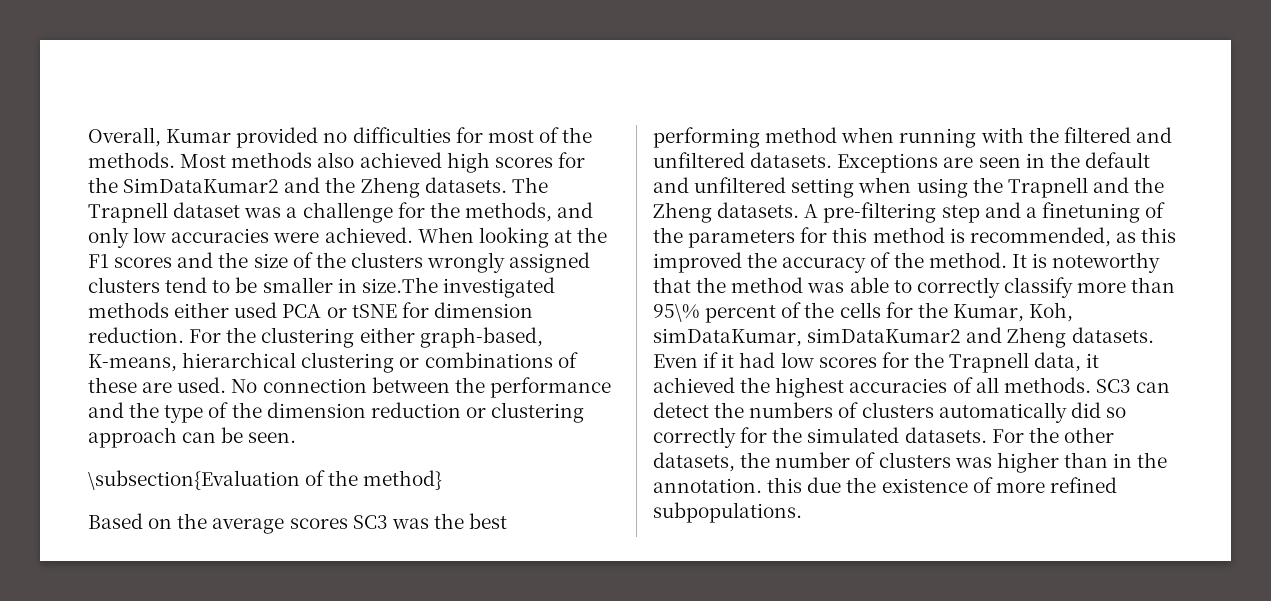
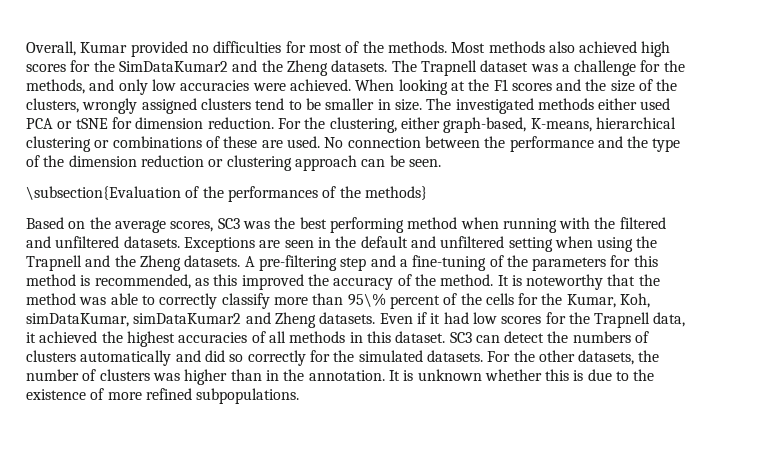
[350,252,423,268] clusters -> [26,98,79,113] clusters,
[361,277,438,293] size.The -> [394,98,452,111] size. The
[261,327,355,348] clustering -> [329,117,397,133] clustering,
[363,470,443,490] method} -> [227,186,427,202] performances of the methods}
[289,518,348,529] scores -> [170,221,214,232] scores,
[1041,202,1140,223] finetuning -> [412,255,487,271] fine-tuning
[1003,377,1091,393] methods. -> [289,331,446,343] methods in this dataset.
(1067, 412) none -> [175,350,201,362] and
[767,477,842,493] this due -> [388,369,630,381] It is unknown whether this is due to

